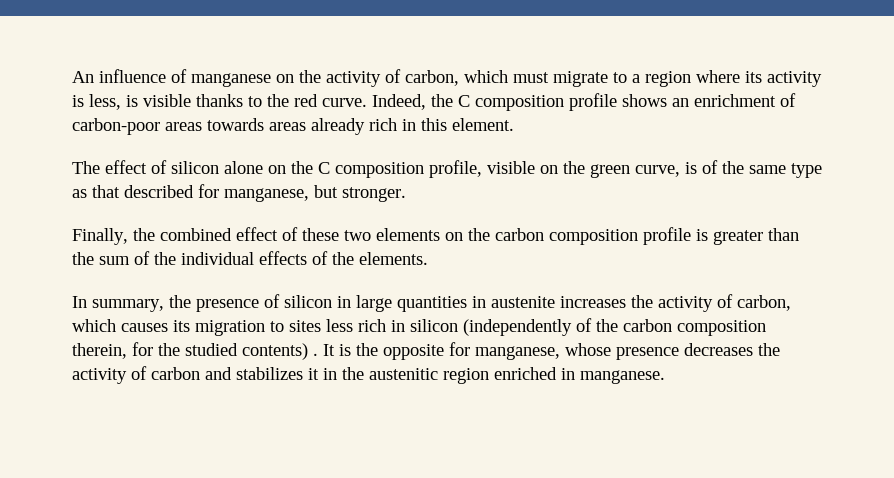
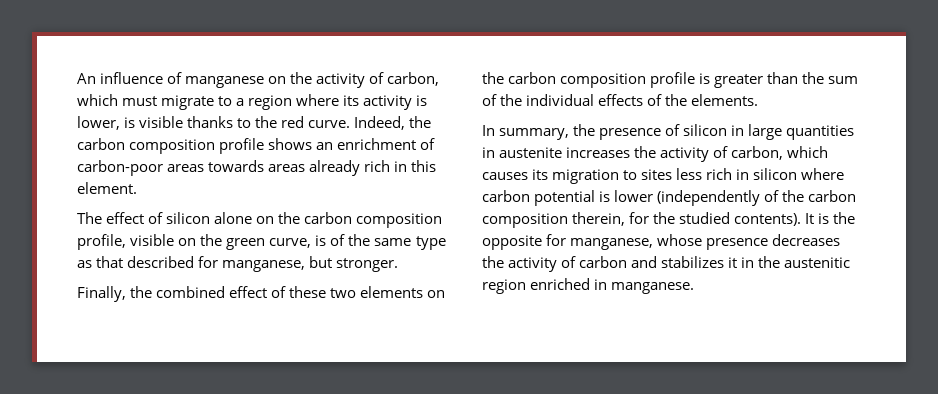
[89,94,121,110] less, -> [77,116,120,130] lower,
[458,95,470,107] C -> [77,138,125,150] carbon
[318,162,330,174] C -> [304,212,353,224] carbon
(458, 325) none -> [801,168,845,180] [482,190,654,206] where carbon potential is lower
[242,343,318,360] contents) . -> [734,213,802,226] contents).

